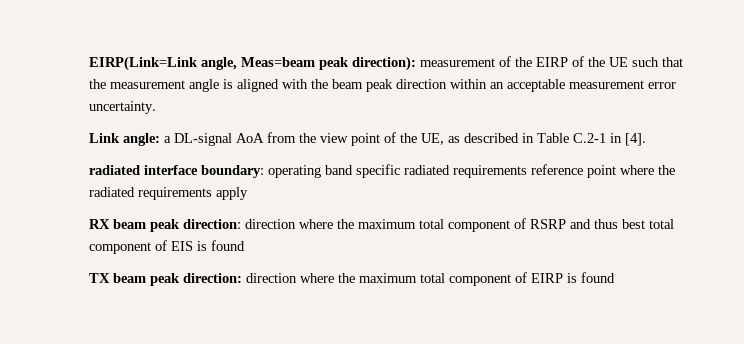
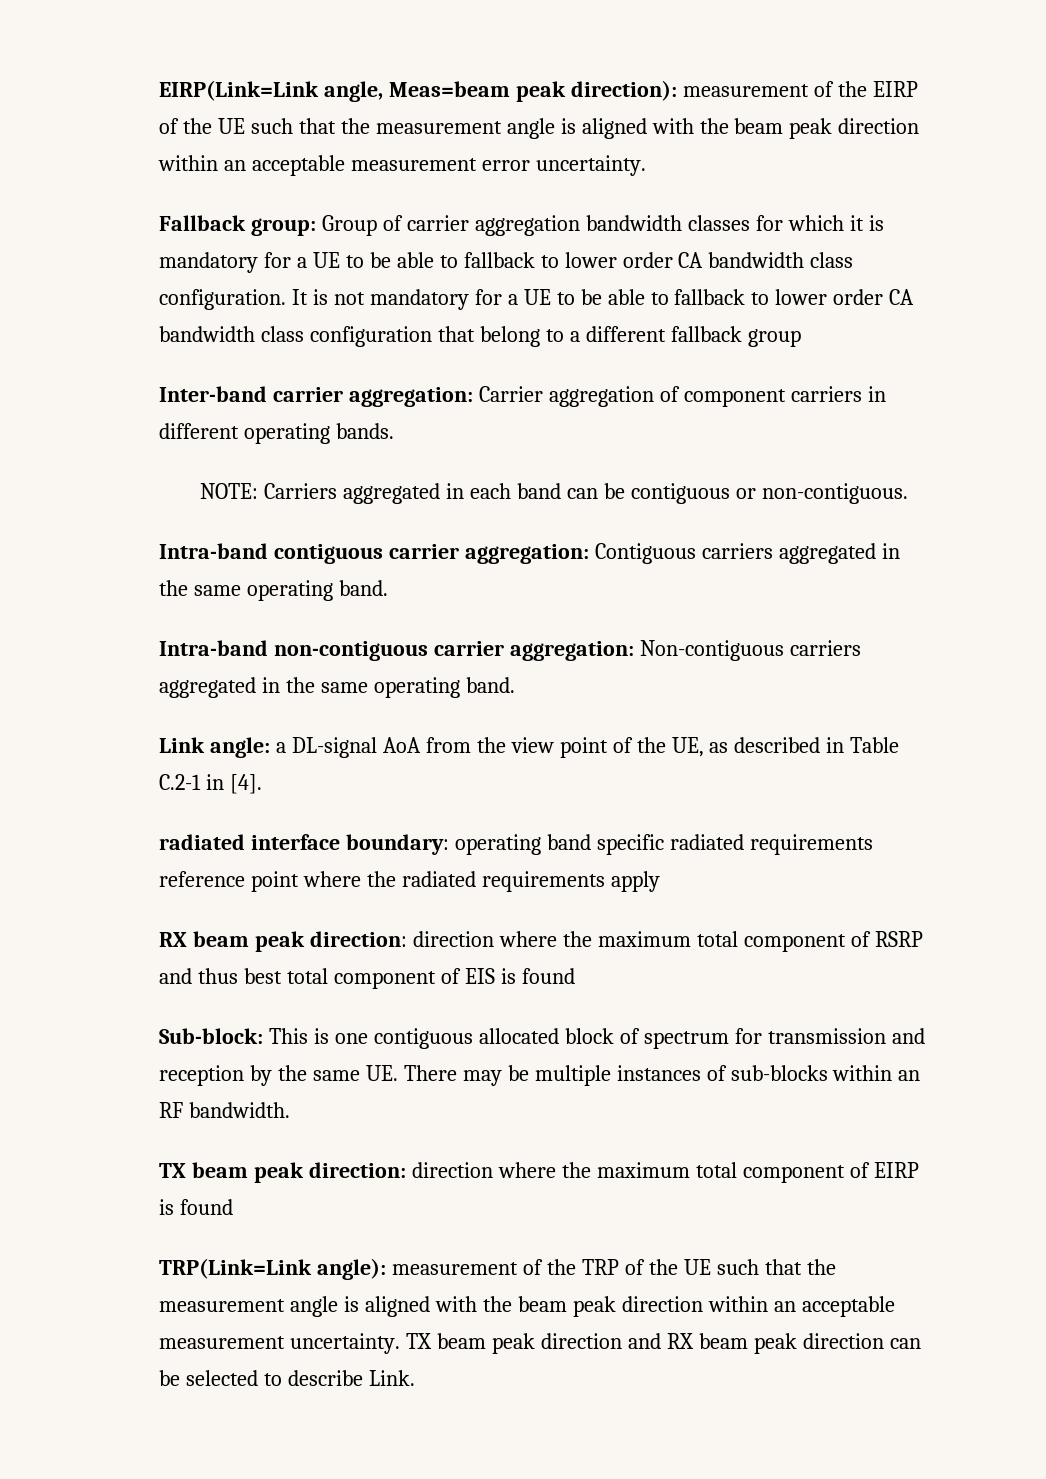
(156, 107) none -> [159,215,884,236] [159,252,854,273] [159,289,915,310] [159,326,801,347] [159,386,886,407] [159,423,395,444] [200,483,908,504] [159,543,900,564] [159,580,389,601] [159,640,861,661] [159,677,515,698] // Fallback group: Group of carrier aggregation bandwidth classes for which it is mandatory for a UE to be able to fallback to lower order CA bandwidth class configuration. It is not mandatory for a UE to be able to fallback to lower order CA bandwidth class configuration that belong to a different fallback group // Inter-band carrier aggregation: Carrier aggregation of component carriers in different operating bands. // NOTE: Carriers aggregated in each band can be contiguous or non-contiguous. // Intra-band contiguous carrier aggregation: Contiguous carriers aggregated in the same operating band. // Intra-band non-contiguous carrier aggregation: Non-contiguous carriers aggregated in the same operating band.
(245, 245) none -> [159,1028,925,1049] [159,1065,921,1086] [159,1102,291,1118] // Sub-block: This is one contiguous allocated block of spectrum for transmission and reception by the same UE. There may be multiple instances of sub-blocks within an RF bandwidth.
(615, 277) none -> [159,1258,836,1280] [159,1296,895,1317] [159,1333,921,1354] [159,1370,415,1386] // TRP(Link=Link angle): measurement of the TRP of the UE such that the measurement angle is aligned with the beam peak direction within an acceptable measurement uncertainty. TX beam peak direction and RX beam peak direction can be selected to describe Link.

